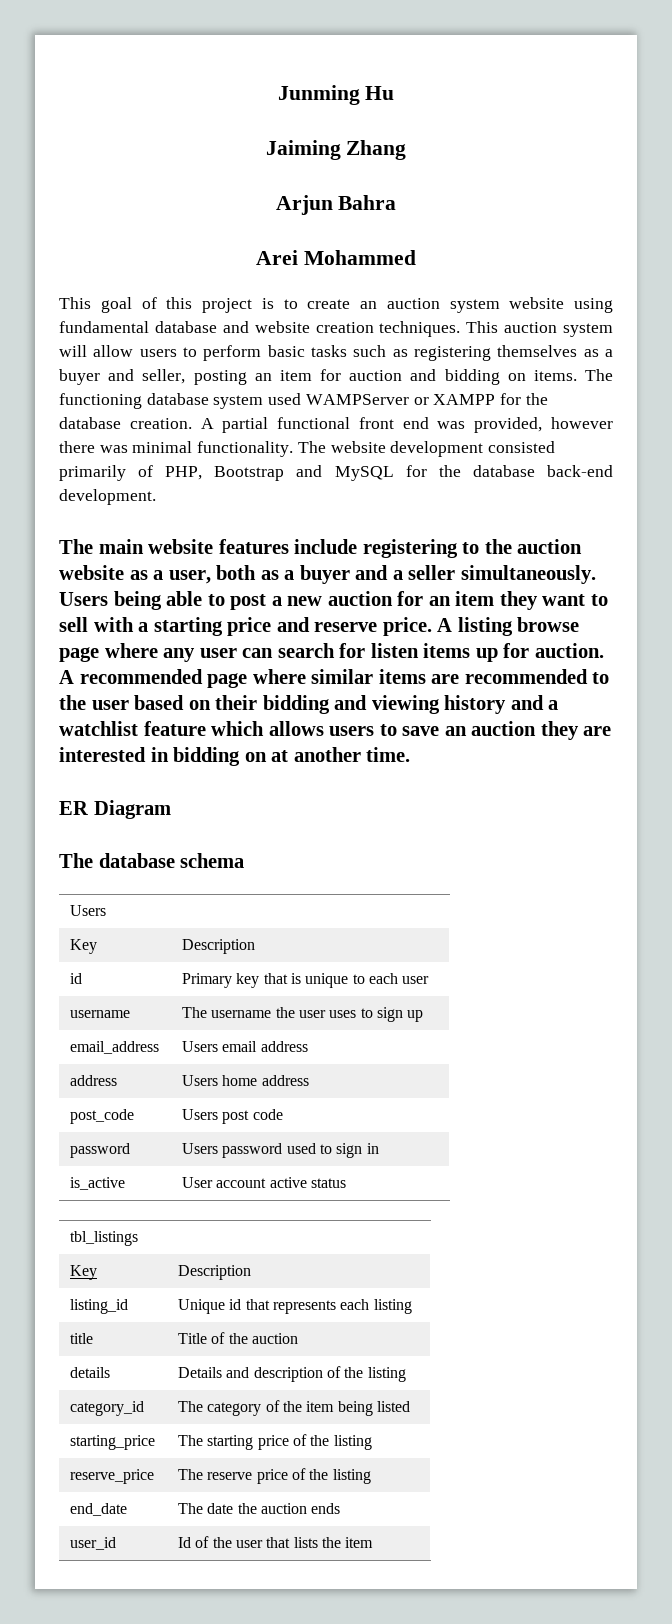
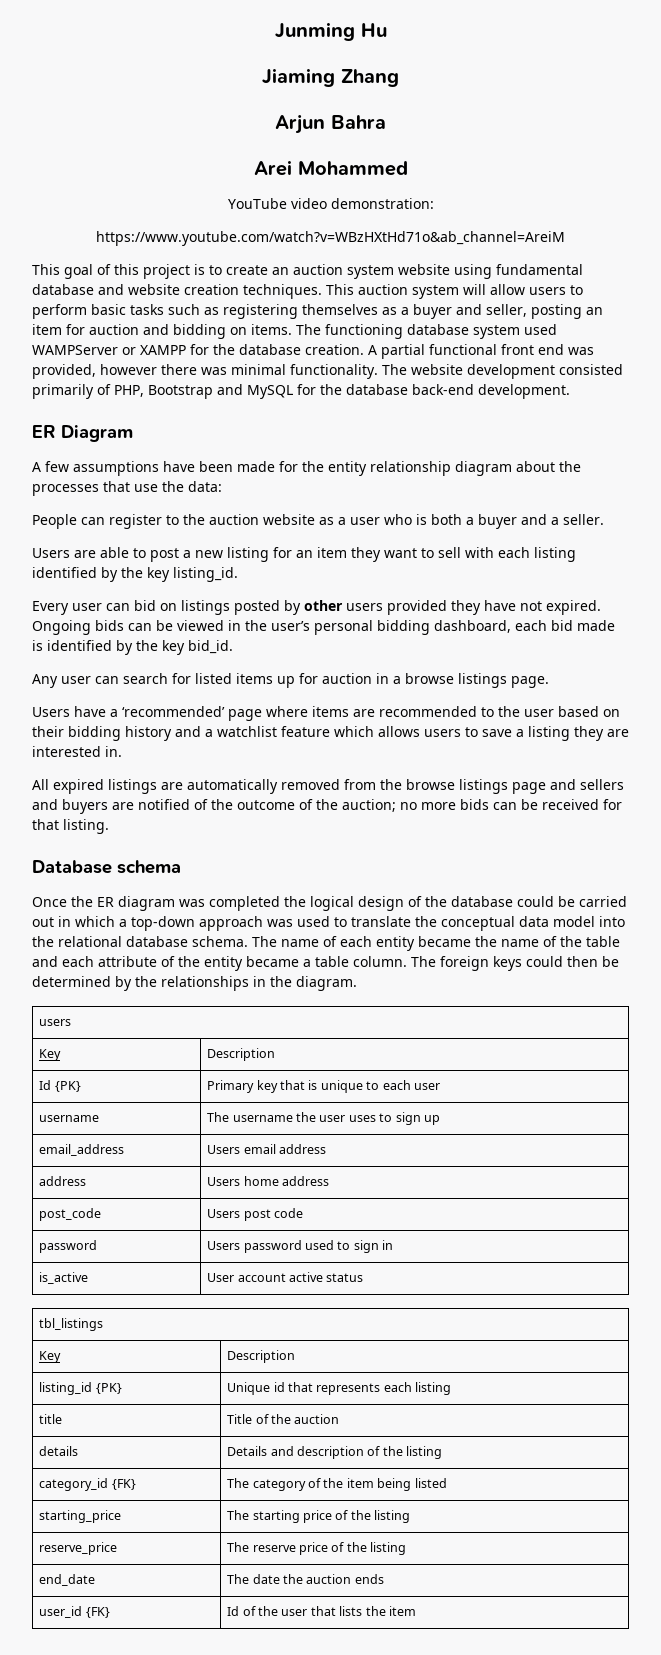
[265,140,341,160] Jaiming -> [262,68,335,87] Jiaming
(416, 257) none -> [227,198,434,209] [96,231,565,246] // YouTube video demonstration: // https://www.youtube.com/watch?v=WBzHXtHd71o&ab_channel=AreiM
[59,539,458,558] The main website features include registering -> [32,425,133,442] [32,461,581,476] [32,481,222,496] [32,514,162,529] ER Diagram // A few assumptions have been made for the entity relationship diagram about the processes that use the data: // People can register
[168,565,596,584] [59,591,162,610] user, both as a buyer and a seller simultaneously. Users being -> [350,514,604,529] [32,548,96,558] user who is both a buyer and a seller. // Users are
[327,591,393,606] auction -> [227,547,269,562] listing
[138,617,580,636] [59,643,196,662] a starting price and reserve price. A listing browse page where any -> [498,547,576,562] [32,567,238,582] [32,600,601,615] [32,620,615,635] [32,640,233,655] [32,674,58,688] each listing identified by the key listing_id. // Every user can bid on listings posted by other users provided they have not expired. Ongoing bids can be viewed in the user’s personal bidding dashboard, each bid made is identified by the key bid_id. // Any
[370,643,419,658] listen -> [195,673,232,684] listed
[534,643,604,658] [59,669,374,688] auction. A recommended page where similar -> [322,673,549,688] [32,706,308,721] auction in a browse listings page. // Users have a ‘recommended’ page where
[334,695,440,714] and viewing -> (121, 733) none
[444,721,537,736] an auction -> [516,726,570,741] a listing
[150,747,411,766] [59,800,171,819] [59,853,245,868] [70,905,107,916] [70,939,98,954] [182,939,256,954] [70,973,83,984] in bidding on at another time. // ER Diagram // The database schema // Users // Key | Description // id -> [105,746,122,757] [32,779,624,794] [32,799,622,814] [32,819,109,834] [32,860,181,874] [32,896,627,911] [32,916,625,931] [32,936,620,951] [32,956,619,971] [32,976,357,991] [39,1019,72,1026] [39,1049,62,1061] [207,1048,276,1061] [39,1080,81,1092] in. // All expired listings are automatically removed from the browse listings page and sellers and buyers are notified of the outcome of the auction; no more bids can be received for that listing. // Database schema // Once the ER diagram was completed the logical design of the database could be carried out in which a top-down approach was used to translate the conceptual data model into the relational database schema. The name of each entity became the name of the table and each attribute of the entity became a table column. The foreign keys could then be determined by the relationships in the diagram. // users // Key | Description // Id {PK}
(129, 1306) none -> [95,1383,122,1394] {PK}
(145, 1408) none -> [111,1479,136,1490] {FK}
(117, 1543) none -> [85,1607,110,1618] {FK}

